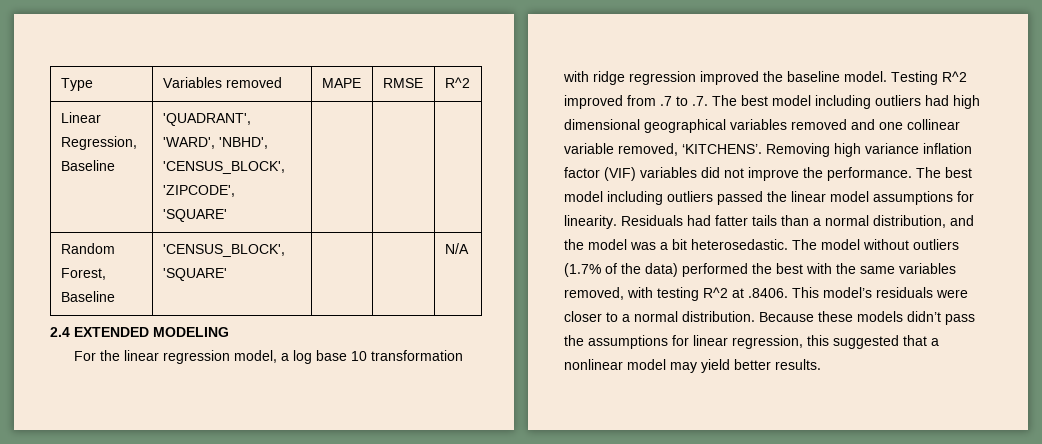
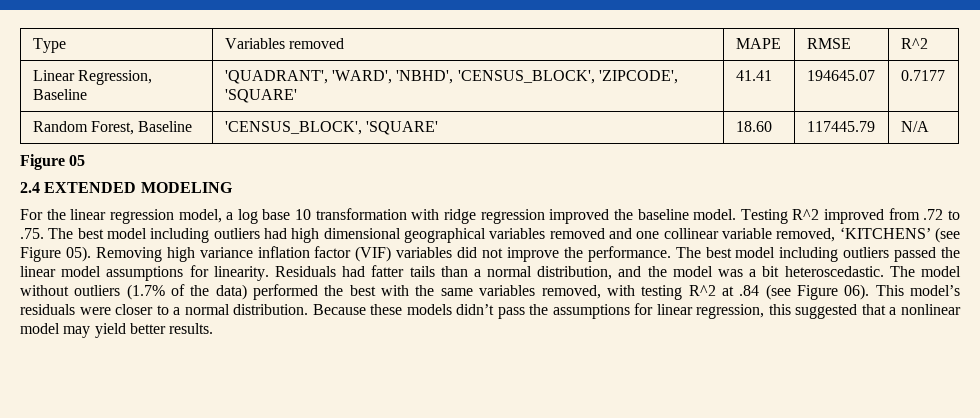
(227, 215) | | -> [735,70,772,81] [806,70,875,81] [900,70,945,81] 41.41 | 194645.07 | 0.7177
(227, 274) | -> [735,121,772,132] [806,121,875,132] 18.60 | 117445.79
(469, 248) none -> [20,154,86,170] // Figure 05
[660,96,708,106] .7 to .7. -> [923,209,960,220] [20,228,44,239] .72 to .75.
[682,144,762,154] ‘KITCHENS’. -> [839,227,961,243] [20,246,91,262] ‘KITCHENS’ (see Figure 05).
[691,239,788,250] heterosedastic. -> [784,266,884,277] heteroscedastic.
[748,288,788,298] .8406. -> [739,284,870,300] .84 (see Figure 06).

